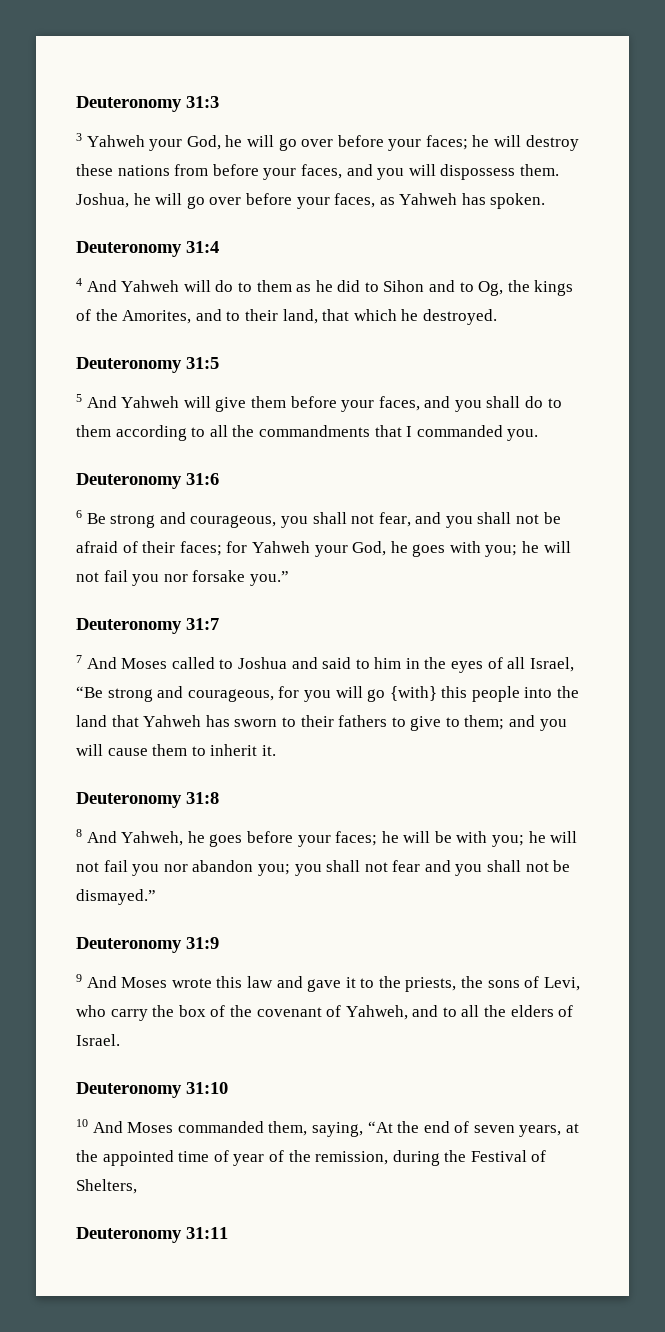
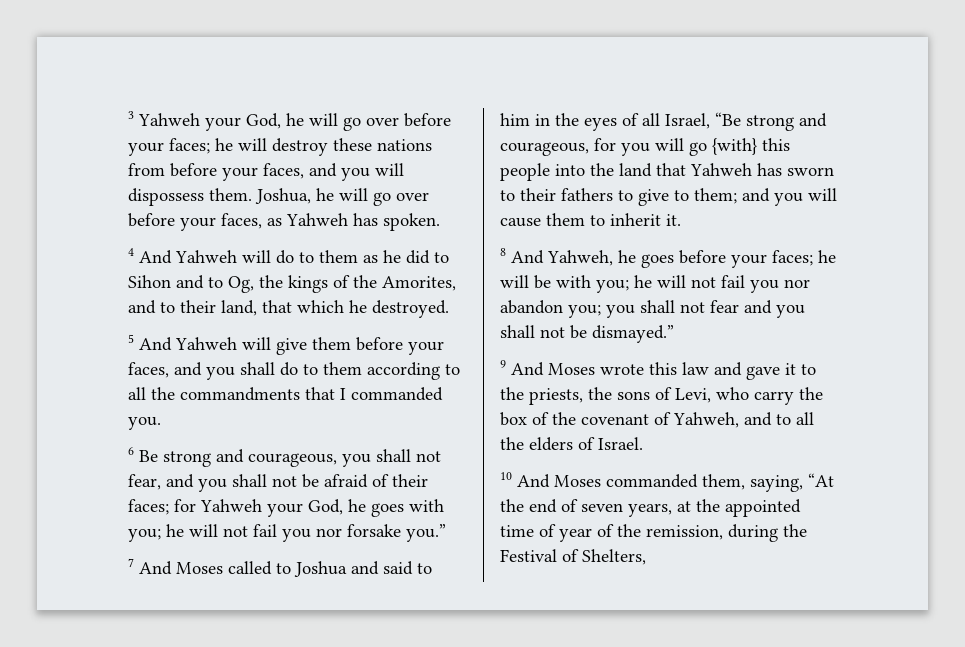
[76,96,219,112] Deuteronomy 31:3 // -> (128, 115) none
[76,241,219,257] // Deuteronomy 31:4 -> (440, 222) none
[76,357,219,373] // Deuteronomy 31:5 -> (449, 309) none
[76,473,219,489] // Deuteronomy 31:6 -> (161, 423) none
[76,618,219,634] // Deuteronomy 31:7 -> (446, 533) none
[76,792,219,808] // Deuteronomy 31:8 -> (681, 220) none
[76,937,219,953] // Deuteronomy 31:9 -> (674, 334) none
[76,1082,228,1098] // Deuteronomy 31:10 -> (643, 443) none
[76,1227,228,1243] // Deuteronomy 31:11 -> (646, 557) none

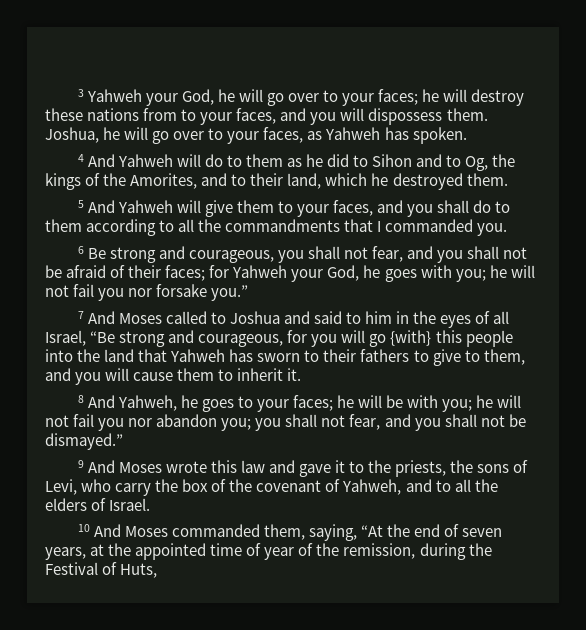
[404,113,451,127] before -> [323,90,339,102] to
[170,163,217,177] before -> [181,109,197,121] to
[128,213,175,227] before -> [208,128,224,140] to
[262,300,292,313] that -> (322, 181) none
[372,300,449,318] destroyed. -> [392,173,508,190] destroyed them.
[356,337,403,351] before -> [277,201,293,213] to
[694,188,737,204] them; -> [483,349,525,365] them,
[679,250,726,264] before -> [237,396,253,408] to
[710,300,739,313] fear -> [349,414,381,430] fear,
[582,549,646,565] Shelters, -> [120,563,158,578] Huts,

